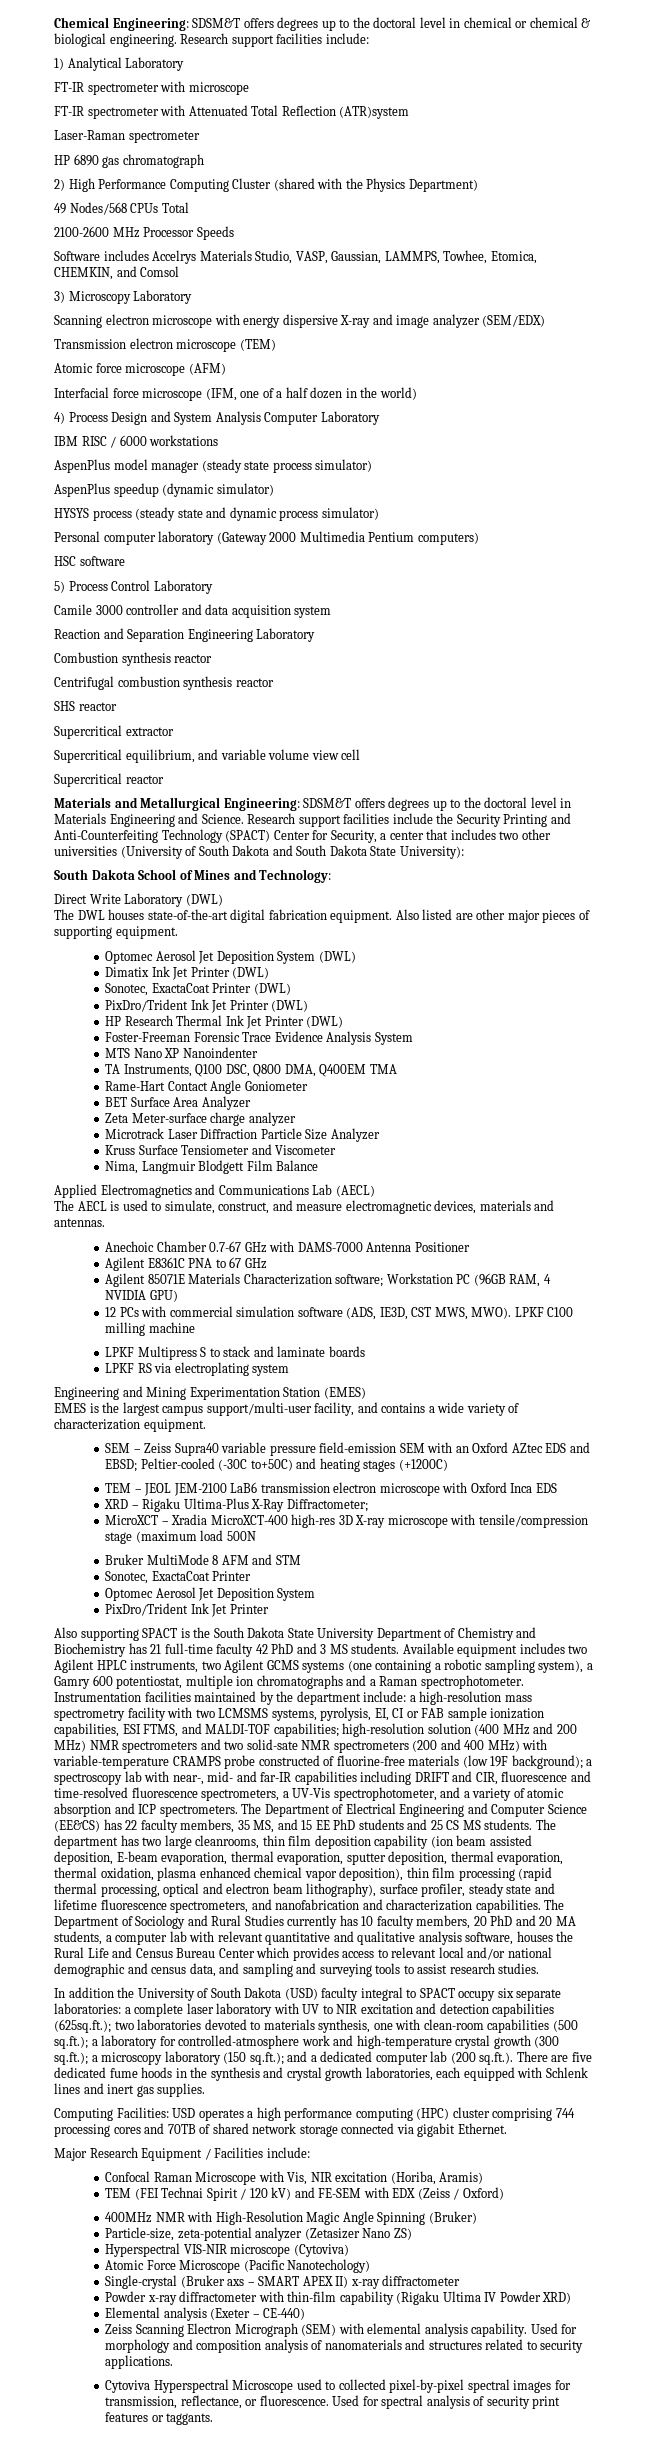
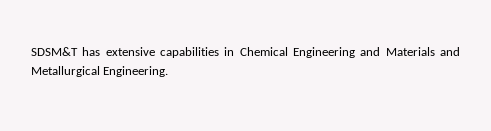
[54,17,591,31] [54,33,369,47] [54,57,185,71] [54,81,249,95] [54,105,410,119] [54,130,200,143] [54,154,204,168] [54,178,478,192] [54,202,189,215] [54,226,234,240] [54,250,537,264] [54,266,180,280] [54,290,193,304] [54,314,546,328] [54,338,276,352] [54,363,226,376] [54,387,417,401] [54,411,380,425] [54,435,219,448] [54,459,373,473] [54,483,274,497] [54,507,379,521] [54,531,479,545] [54,556,125,566] [54,580,213,594] [54,604,332,618] [54,628,316,642] [54,652,213,666] [54,676,274,690] [54,701,117,711] [54,725,174,739] [54,749,361,763] [54,773,164,787] [54,797,572,811] [54,813,571,827] [54,829,551,843] [54,845,464,859] [54,869,332,883] [54,893,223,907] [54,909,590,923] [54,926,178,939] [105,950,356,964] [105,966,270,980] [105,983,291,996] [105,999,309,1013] [105,1015,344,1029] [105,1031,413,1045] [105,1047,258,1058] [105,1064,397,1077] [105,1080,308,1094] [105,1096,251,1110] [105,1112,296,1126] [105,1128,380,1142] [105,1144,337,1155] [105,1160,319,1174] [54,1184,375,1198] [54,1200,555,1214] [54,1218,105,1227] [105,1241,470,1253] [105,1257,267,1271] [105,1273,551,1287] [105,1290,178,1302] [105,1306,574,1320] [105,1322,195,1336] [105,1346,365,1360] [105,1362,290,1376] [54,1386,366,1400] [54,1402,520,1416] [54,1418,206,1432] [105,1442,590,1456] [105,1458,448,1472] [105,1482,557,1496] [104,1498,368,1512] [105,1514,588,1528] [105,1530,256,1544] [105,1554,301,1565] [105,1571,252,1584] [105,1587,316,1601] [105,1603,269,1617] [54,1627,537,1641] [54,1643,588,1657] [54,1659,593,1673] [54,1675,524,1689] [54,1691,532,1705] [54,1707,545,1721] [54,1723,577,1737] [54,1739,548,1753] [53,1755,593,1769] [54,1771,591,1785] [54,1787,565,1801] [54,1803,587,1817] [54,1819,556,1833] [54,1835,532,1849] [54,1851,564,1865] [54,1867,553,1881] [54,1883,555,1897] [54,1899,565,1913] [54,1915,576,1929] [54,1931,574,1945] [54,1947,552,1961] [54,1963,540,1977] [54,1987,562,2001] [54,2003,555,2017] [54,2019,578,2033] [54,2035,560,2049] [54,2051,592,2065] [54,2067,588,2081] [54,2083,206,2097] [54,2107,575,2121] [54,2123,507,2137] [54,2147,310,2161] [105,2171,484,2185] [105,2187,504,2201] [105,2211,477,2225] [105,2227,412,2241] [105,2243,349,2257] [105,2259,371,2273] [105,2275,461,2289] [105,2291,572,2305] [105,2307,306,2321] [105,2323,578,2337] [105,2339,584,2353] [105,2355,174,2369] [105,2379,571,2393] [105,2395,561,2409] [105,2412,214,2425] Chemical Engineering: SDSM&T offers degrees up to the doctoral level in chemical or chemical & biological engineering. Research support facilities include: // 1) Analytical Laboratory // FT-IR spectrometer with microscope // FT-IR spectrometer with Attenuated Total Reflection (ATR)system // Laser-Raman spectrometer // HP 6890 gas chromatograph // 2) High Performance Computing Cluster (shared with the Physics Department) // 49 Nodes/568 CPUs Total // 2100-2600 MHz Processor Speeds // Software includes Accelrys Materials Studio, VASP, Gaussian, LAMMPS, Towhee, Etomica, CHEMKIN, and Comsol // 3) Microscopy Laboratory // Scanning electron microscope with energy dispersive X-ray and image analyzer (SEM/EDX) // Transmission electron microscope (TEM) // Atomic force microscope (AFM) // Interfacial force microscope (IFM, one of a half dozen in the world) // 4) Process Design and System Analysis Computer Laboratory // IBM RISC / 6000 workstations // AspenPlus model manager (steady state process simulator) // AspenPlus speedup (dynamic simulator) // HYSYS process (steady state and dynamic process simulator) // Personal computer laboratory (Gateway 2000 Multimedia Pentium computers) // HSC software // 5) Process Control Laboratory // Camile 3000 controller and data acquisition system // Reaction and Separation Engineering Laboratory // Combustion synthesis reactor // Centrifugal combustion synthesis reactor // SHS reactor // Supercritical extractor // Supercritical equilibrium, and variable volume view cell // Supercritical reactor // Materials and Metallurgical Engineering: SDSM&T offers degrees up to the doctoral level in Materials Engineering and Science. Research support facilities include the Security Printing and Anti-Counterfeiting Technology (SPACT) Center for Security, a center that includes two other universities (University of South Dakota and South Dakota State University): // South Dakota School of Mines and Technology: // Direct Write Laboratory (DWL) // The DWL houses state-of-the-art digital fabrication equipment. Also listed are other major pieces of supporting equipment. // Optomec Aerosol Jet Deposition System (DWL) // Dimatix Ink Jet Printer (DWL) // Sonotec, ExactaCoat Printer (DWL) // PixDro/Trident Ink Jet Printer (DWL) // HP Research Thermal Ink Jet Printer (DWL) // Foster-Freeman Forensic Trace Evidence Analysis System // MTS Nano XP Nanoindenter // TA Instruments, Q100 DSC, Q800 DMA, Q400EM TMA // Rame-Hart Contact Angle Goniometer // BET Surface Area Analyzer // Zeta Meter-surface charge analyzer // Microtrack Laser Diffraction Particle Size Analyzer // Kruss Surface Tensiometer and Viscometer // Nima, Langmuir Blodgett Film Balance // Applied Electromagnetics and Communications Lab (AECL) // The AECL is used to simulate, construct, and measure electromagnetic devices, materials and antennas. // Anechoic Chamber 0.7-67 GHz with DAMS-7000 Antenna Positioner // Agilent E8361C PNA to 67 GHz // Agilent 85071E Materials Characterization software; Workstation PC (96GB RAM, 4 NVIDIA GPU) // 12 PCs with commercial simulation software (ADS, IE3D, CST MWS, MWO). LPKF C100 milling machine // LPKF Multipress S to stack and laminate boards // LPKF RS via electroplating system // Engineering and Mining Experimentation Station (EMES) // EMES is the largest campus support/multi-user facility, and contains a wide variety of characterization equipment. // SEM – Zeiss Supra40 variable pressure field-emission SEM with an Oxford AZtec EDS and EBSD; Peltier-cooled (-30C to+50C) and heating stages (+1200C) // TEM – JEOL JEM-2100 LaB6 transmission electron microscope with Oxford Inca EDS // XRD – Rigaku Ultima-Plus X-Ray Diffractometer; // MicroXCT – Xradia MicroXCT-400 high-res 3D X-ray microscope with tensile/compression stage (maximum load 500N // Bruker MultiMode 8 AFM and STM // Sonotec, ExactaCoat Printer // Optomec Aerosol Jet Deposition System // PixDro/Trident Ink Jet Printer // Also supporting SPACT is the South Dakota State University Department of Chemistry and Biochemistry has 21 full-time faculty 42 PhD and 3 MS students. Available equipment includes two Agilent HPLC instruments, two Agilent GCMS systems (one containing a robotic sampling system), a Gamry 600 potentiostat, multiple ion chromatographs and a Raman spectrophotometer. Instrumentation facilities maintained by the department include: a high-resolution mass spectrometry facility with two LCMSMS systems, pyrolysis, EI, CI or FAB sample ionization capabilities, ESI FTMS, and MALDI-TOF capabilities; high-resolution solution (400 MHz and 200 MHz) NMR spectrometers and two solid-sate NMR spectrometers (200 and 400 MHz) with variable-temperature CRAMPS probe constructed of fluorine-free materials (low 19F background); a spectroscopy lab with near-, mid- and far-IR capabilities including DRIFT and CIR, fluorescence and time-resolved fluorescence spectrometers, a UV-Vis spectrophotometer, and a variety of atomic absorption and ICP spectrometers. The Department of Electrical Engineering and Computer Science (EE&CS) has 22 faculty members, 35 MS, and 15 EE PhD students and 25 CS MS students. The department has two large cleanrooms, thin film deposition capability (ion beam assisted deposition, E-beam evaporation, thermal evaporation, sputter deposition, thermal evaporation, thermal oxidation, plasma enhanced chemical vapor deposition), thin film processing (rapid thermal processing, optical and electron beam lithography), surface profiler, steady state and lifetime fluorescence spectrometers, and nanofabrication and characterization capabilities. The Department of Sociology and Rural Studies currently has 10 faculty members, 20 PhD and 20 MA students, a computer lab with relevant quantitative and qualitative analysis software, houses the Rural Life and Census Bureau Center which provides access to relevant local and/or national demographic and census data, and sampling and surveying tools to assist research studies. // In addition the University of South Dakota (USD) faculty integral to SPACT occupy six separate laboratories: a complete laser laboratory with UV to NIR excitation and detection capabilities (625sq.ft.); two laboratories devoted to materials synthesis, one with clean-room capabilities (500 sq.ft.); a laboratory for controlled-atmosphere work and high-temperature crystal growth (300 sq.ft.); a microscopy laboratory (150 sq.ft.); and a dedicated computer lab (200 sq.ft.). There are five dedicated fume hoods in the synthesis and crystal growth laboratories, each equipped with Schlenk lines and inert gas supplies. // Computing Facilities: USD operates a high performance computing (HPC) cluster comprising 744 processing cores and 70TB of shared network storage connected via gigabit Ethernet. // Major Research Equipment / Facilities include: // Confocal Raman Microscope with Vis, NIR excitation (Horiba, Aramis) // TEM (FEI Technai Spirit / 120 kV) and FE-SEM with EDX (Zeiss / Oxford) // 400MHz NMR with High-Resolution Magic Angle Spinning (Bruker) // Particle-size, zeta-potential analyzer (Zetasizer Nano ZS) // Hyperspectral VIS-NIR microscope (Cytoviva) // Atomic Force Microscope (Pacific Nanotechology) // Single-crystal (Bruker axs – SMART APEX II) x-ray diffractometer // Powder x-ray diffractometer with thin-film capability (Rigaku Ultima IV Powder XRD) // Elemental analysis (Exeter – CE-440) // Zeiss Scanning Electron Micrograph (SEM) with elemental analysis capability. Used for morphology and composition analysis of nanomaterials and structures related to security applications. // Cytoviva Hyperspectral Microscope used to collected pixel-by-pixel spectral images for transmission, reflectance, or fluorescence. Used for spectral analysis of security print features or taggants. -> [31,47,460,58] [31,66,169,77] SDSM&T has extensive capabilities in Chemical Engineering and Materials and Metallurgical Engineering.

